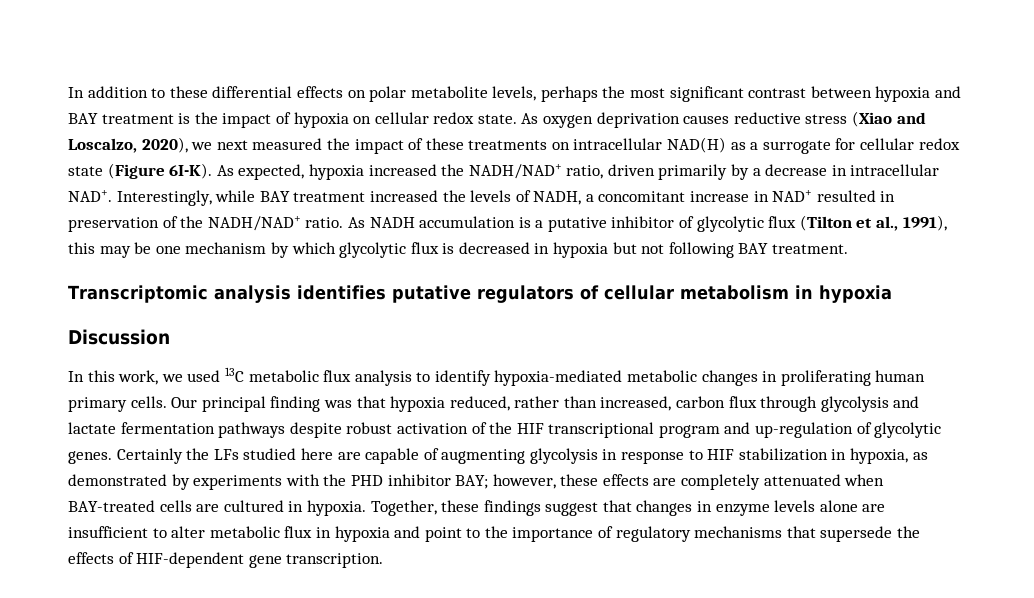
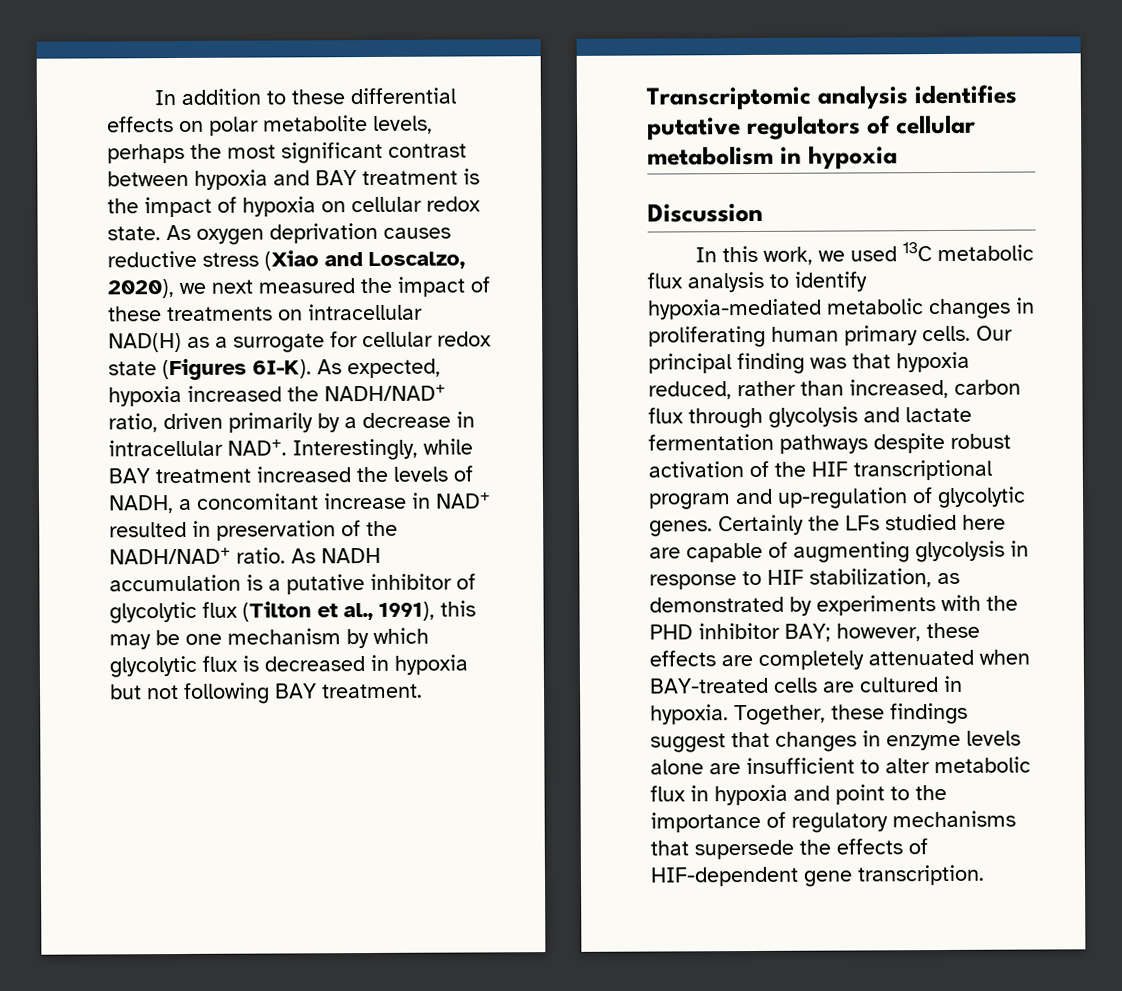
[107,163,165,179] (Figure -> [162,358,247,381] (Figures
[738,448,909,464] stabilization in hypoxia, -> [809,568,932,588] stabilization,

